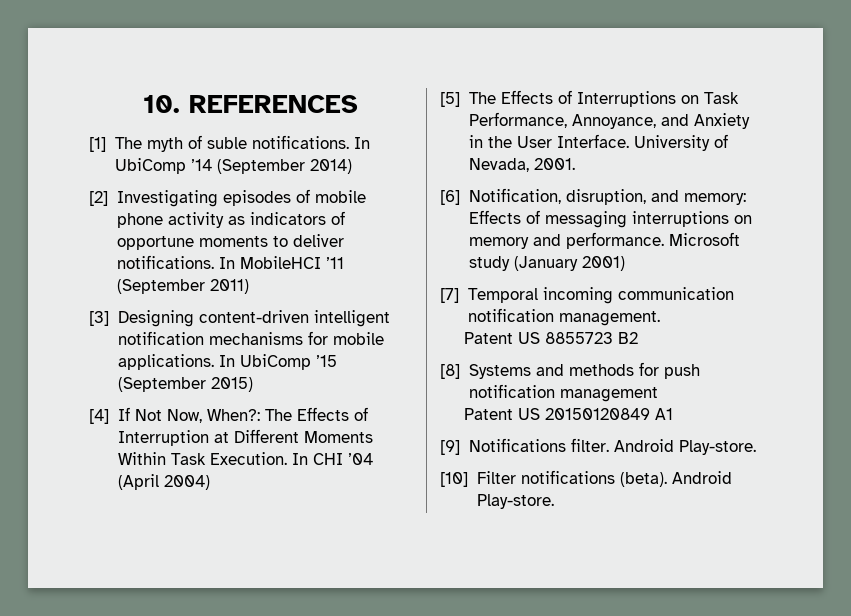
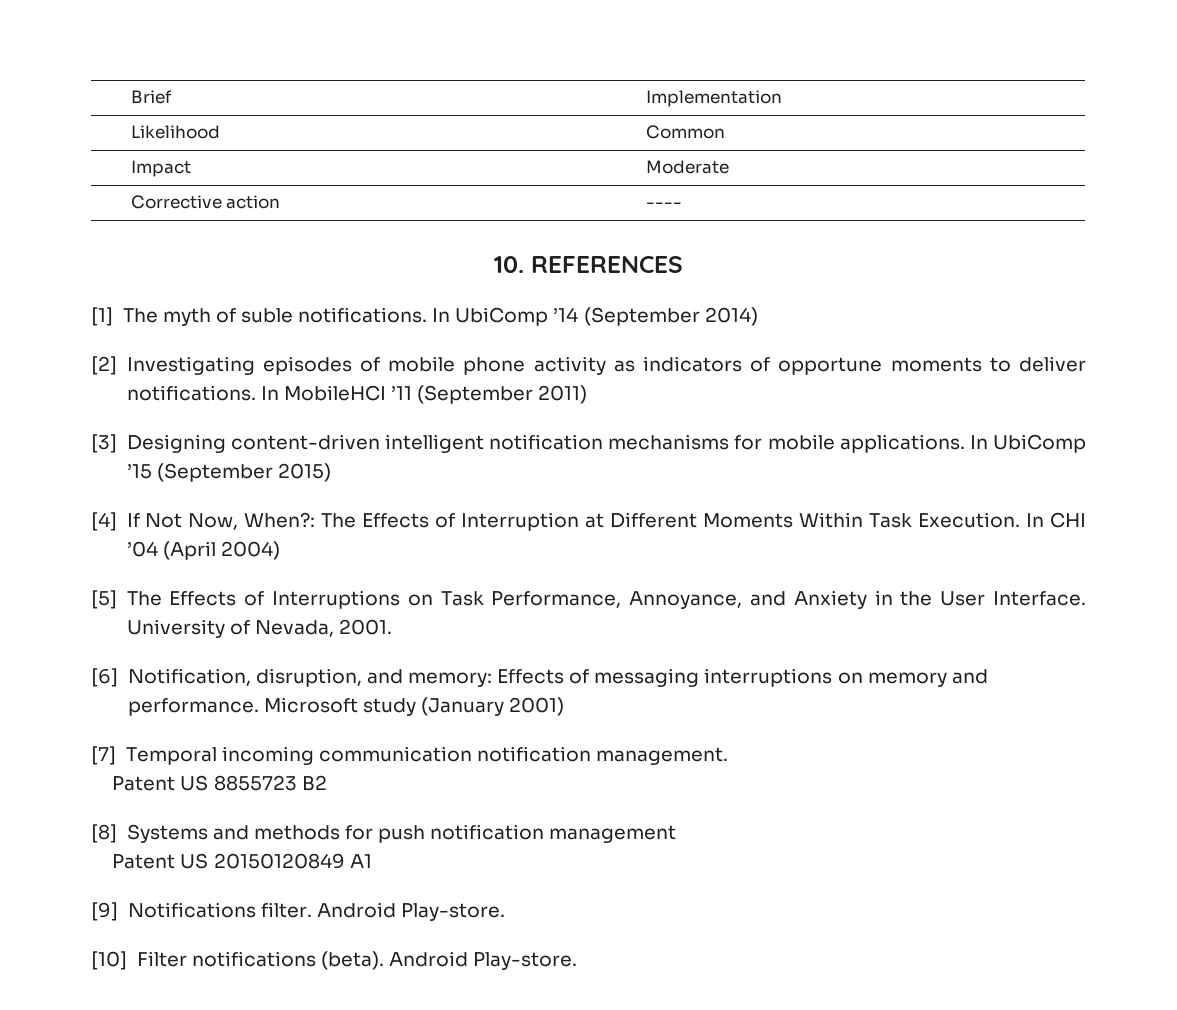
(142, 104) none -> [130,90,172,104] [645,90,782,107] [130,125,220,139] [645,125,725,139] [130,160,191,177] [645,160,729,174] [130,195,281,209] [645,202,682,208] Brief | Implementation // Likelihood | Common // Impact | Moderate // Corrective action | ---- //

